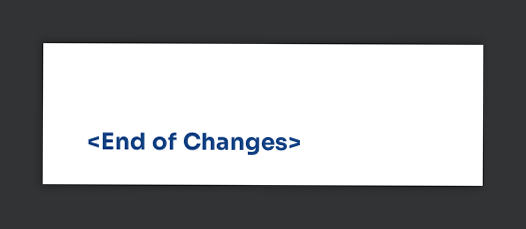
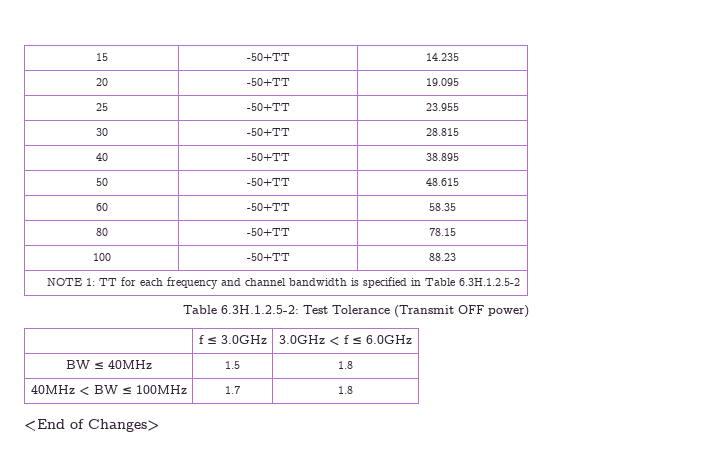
(86, 141) none -> [95,53,108,61] [246,53,290,61] [426,53,460,61] [95,78,108,86] [246,78,290,86] [426,78,460,86] [95,103,108,111] [246,103,290,111] [426,103,460,111] [95,128,108,136] [246,128,290,136] [426,128,460,136] [95,153,108,161] [246,153,290,161] [426,153,460,161] [95,178,108,186] [246,178,290,186] [426,178,460,186] [95,203,108,211] [246,203,290,211] [429,203,457,211] [95,228,108,236] [246,228,290,236] [429,228,457,236] [92,253,111,261] [246,253,290,261] [429,253,457,261] [47,277,521,289] [182,305,529,318] [198,335,267,344] [279,335,413,345] [65,360,152,370] [225,361,240,369] [338,361,354,369] [30,385,187,395] [225,386,240,394] [338,386,354,394] 15 | -50+TT | 14.235 // 20 | -50+TT | 19.095 // 25 | -50+TT | 23.955 // 30 | -50+TT | 28.815 // 40 | -50+TT | 38.895 // 50 | -50+TT | 48.615 // 60 | -50+TT | 58.35 // 80 | -50+TT | 78.15 // 100 | -50+TT | 88.23 // NOTE 1: TT for each frequency and channel bandwidth is specified in Table 6.3H.1.2.5-2 // Table 6.3H.1.2.5-2: Test Tolerance (Transmit OFF power) // | f ≤ 3.0GHz | 3.0GHz < f ≤ 6.0GHz // BW ≤ 40MHz | 1.5 | 1.8 // 40MHz < BW ≤ 100MHz | 1.7 | 1.8 //

